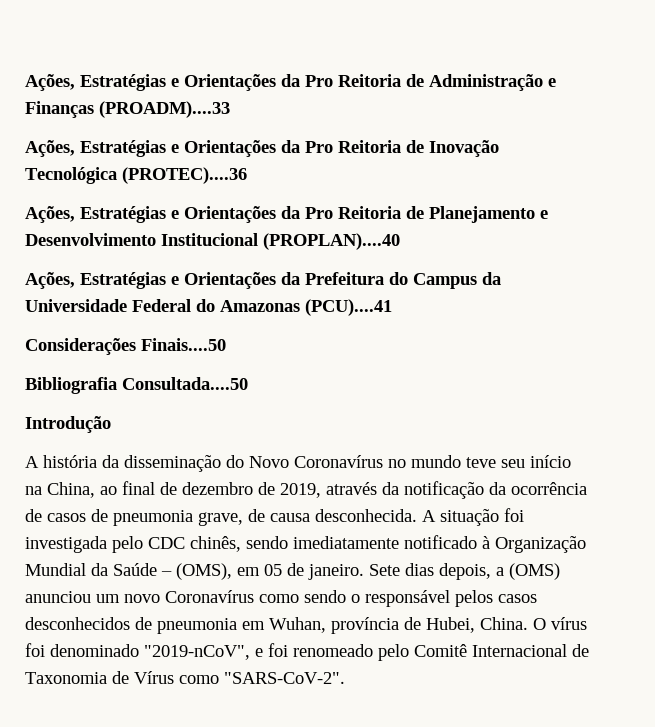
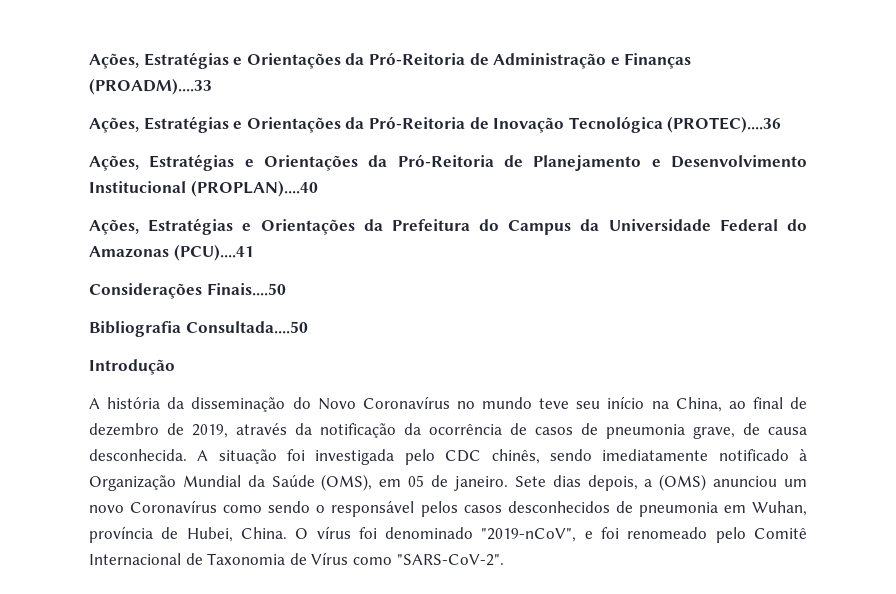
[25,74,401,91] Ações, Estratégias e Orientações da Pro Reitoria -> [89,52,465,69] Ações, Estratégias e Orientações da Pró-Reitoria
[305,140,401,153] Pro Reitoria -> [368,116,465,129] Pró-Reitoria
[305,206,401,219] Pro Reitoria -> [397,154,494,167] Pró-Reitoria
[161,571,172,576] – -> (315, 480) none

